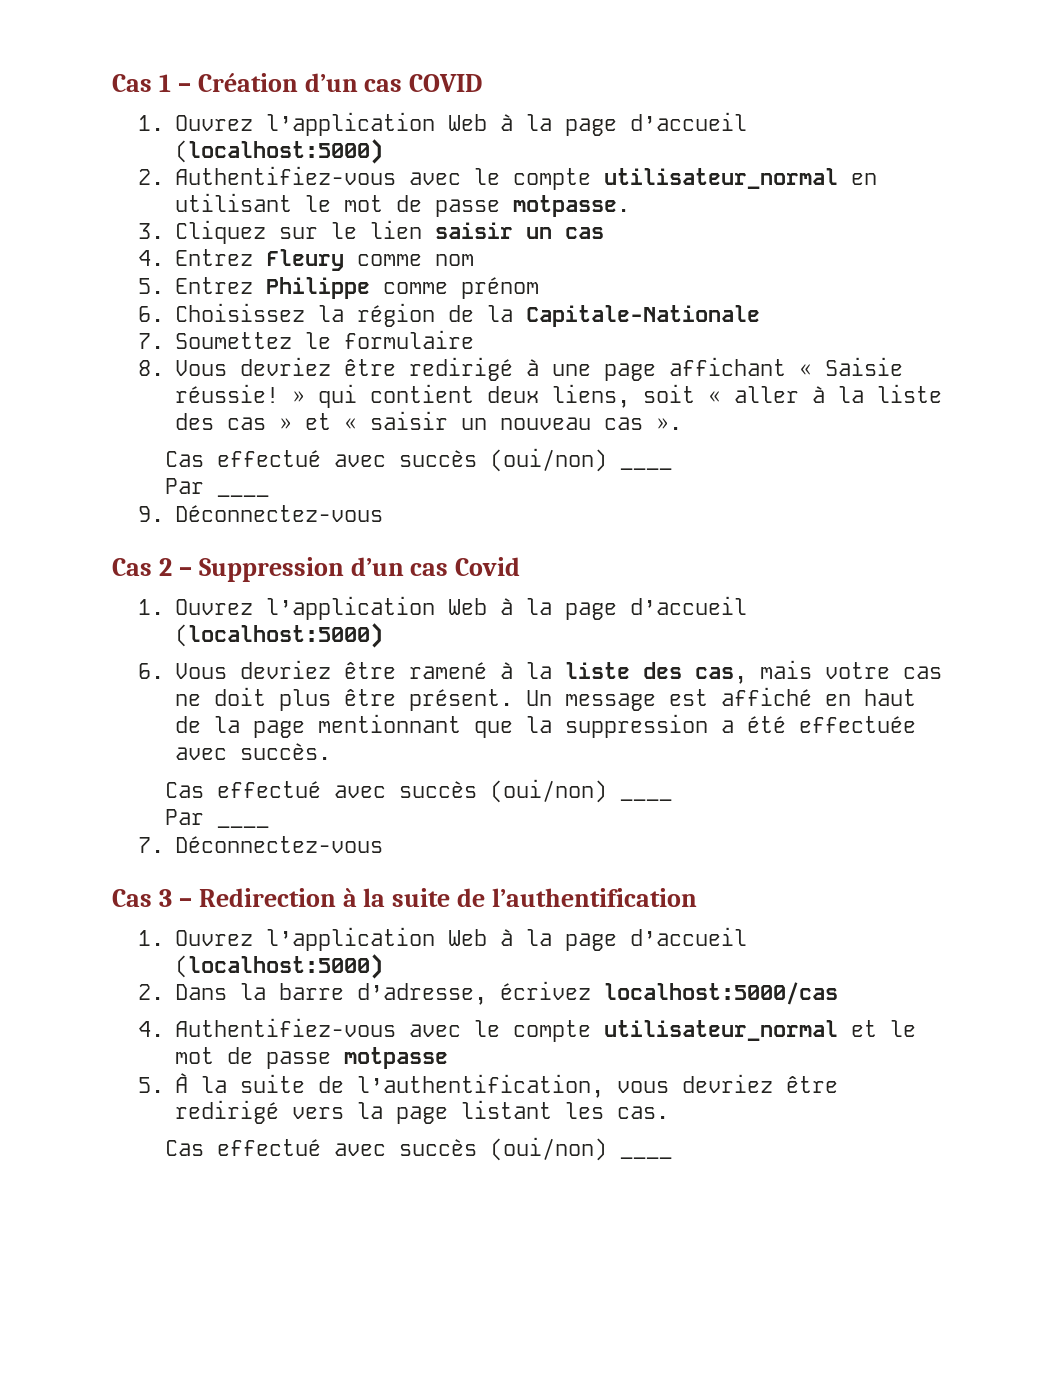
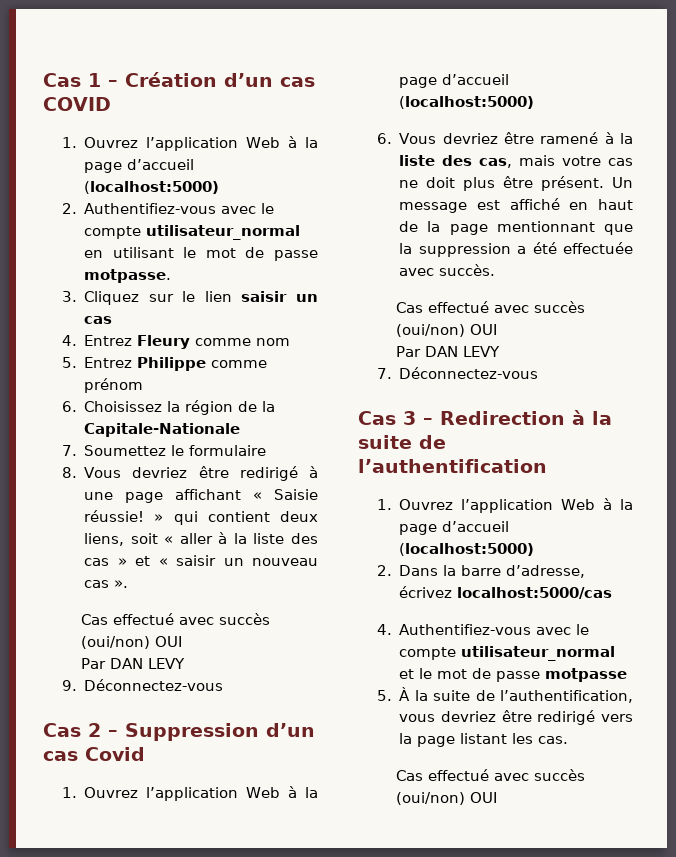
[619,467,672,470] [164,478,204,494] [216,494,269,497] ____ // Par ____ -> [154,636,182,647] [80,658,185,669] OUI // Par DAN LEVY
[619,798,672,801] [164,809,204,825] [216,825,269,828] ____ // Par ____ -> [469,324,497,335] [395,346,500,357] OUI // Par DAN LEVY
[619,1156,672,1159] ____ -> [469,792,497,803] OUI

